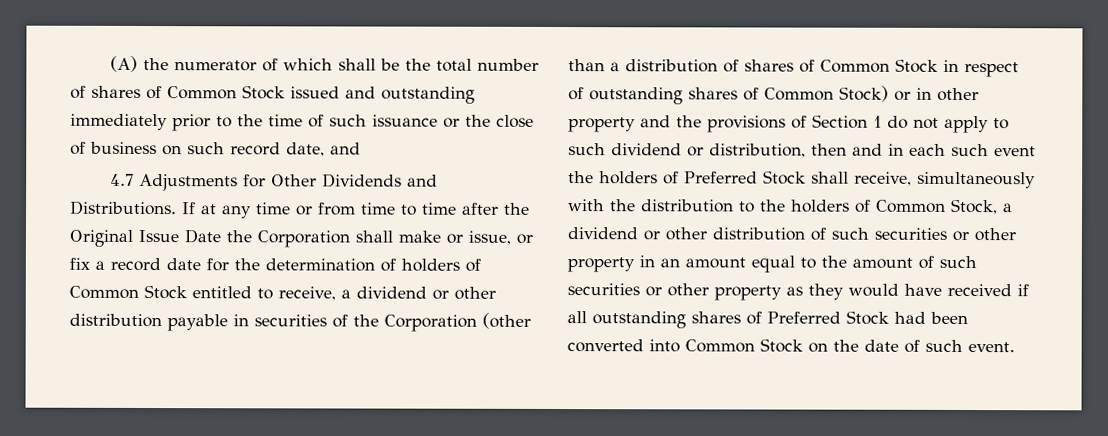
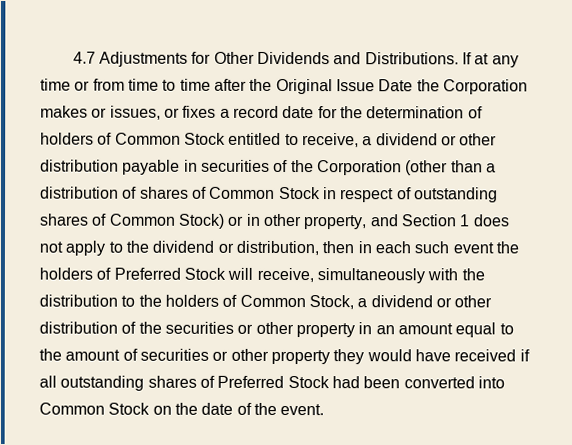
[109,55,539,72] [70,85,475,104] [70,113,534,132] [70,141,361,157] (A) the numerator of which shall be the total number of shares of Common Stock issued and outstanding immediately prior to the time of such issuance or the close of business on such record date, and // -> (72, 57) none
[355,230,533,245] [69,257,90,270] shall make or issue, or fix -> [40,105,217,120] makes or issues, or fixes
[568,115,807,133] property and the provisions of -> [303,214,399,230] property, and
[887,115,908,129] do -> [472,214,510,227] does
[568,143,606,156] such -> [125,240,149,253] the
[852,143,883,156] and -> (355, 247) none
[811,171,849,184] shall -> [227,267,254,280] will
[831,227,869,240] such -> [138,321,162,334] the
[939,255,977,269] [567,283,803,301] such securities or other property as -> [139,348,330,365] securities or other property
[925,339,963,352] such -> [253,402,277,415] the

